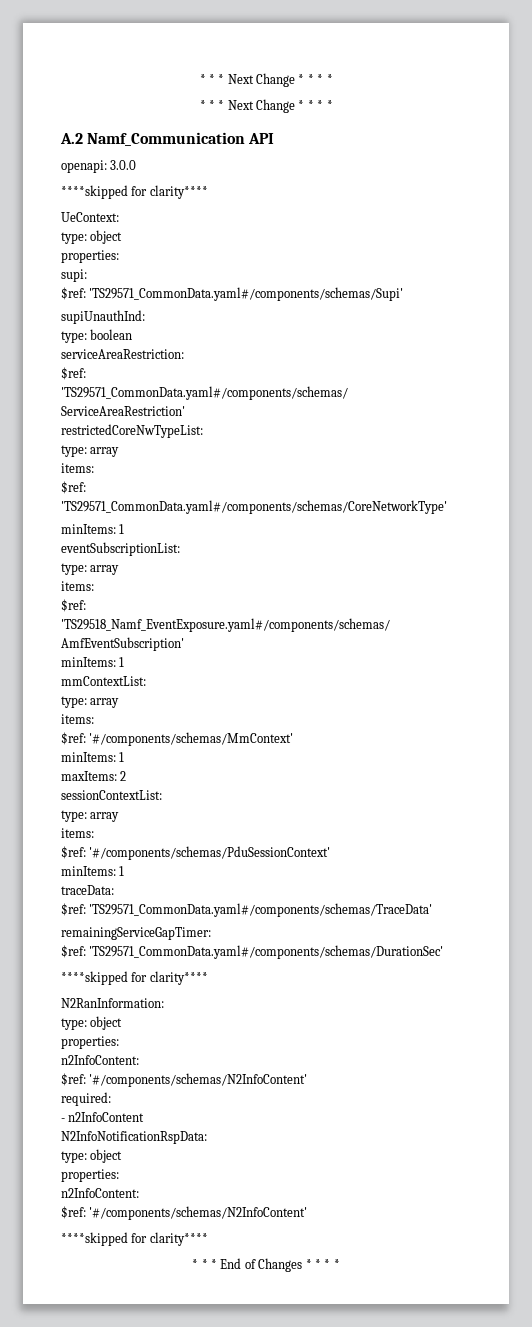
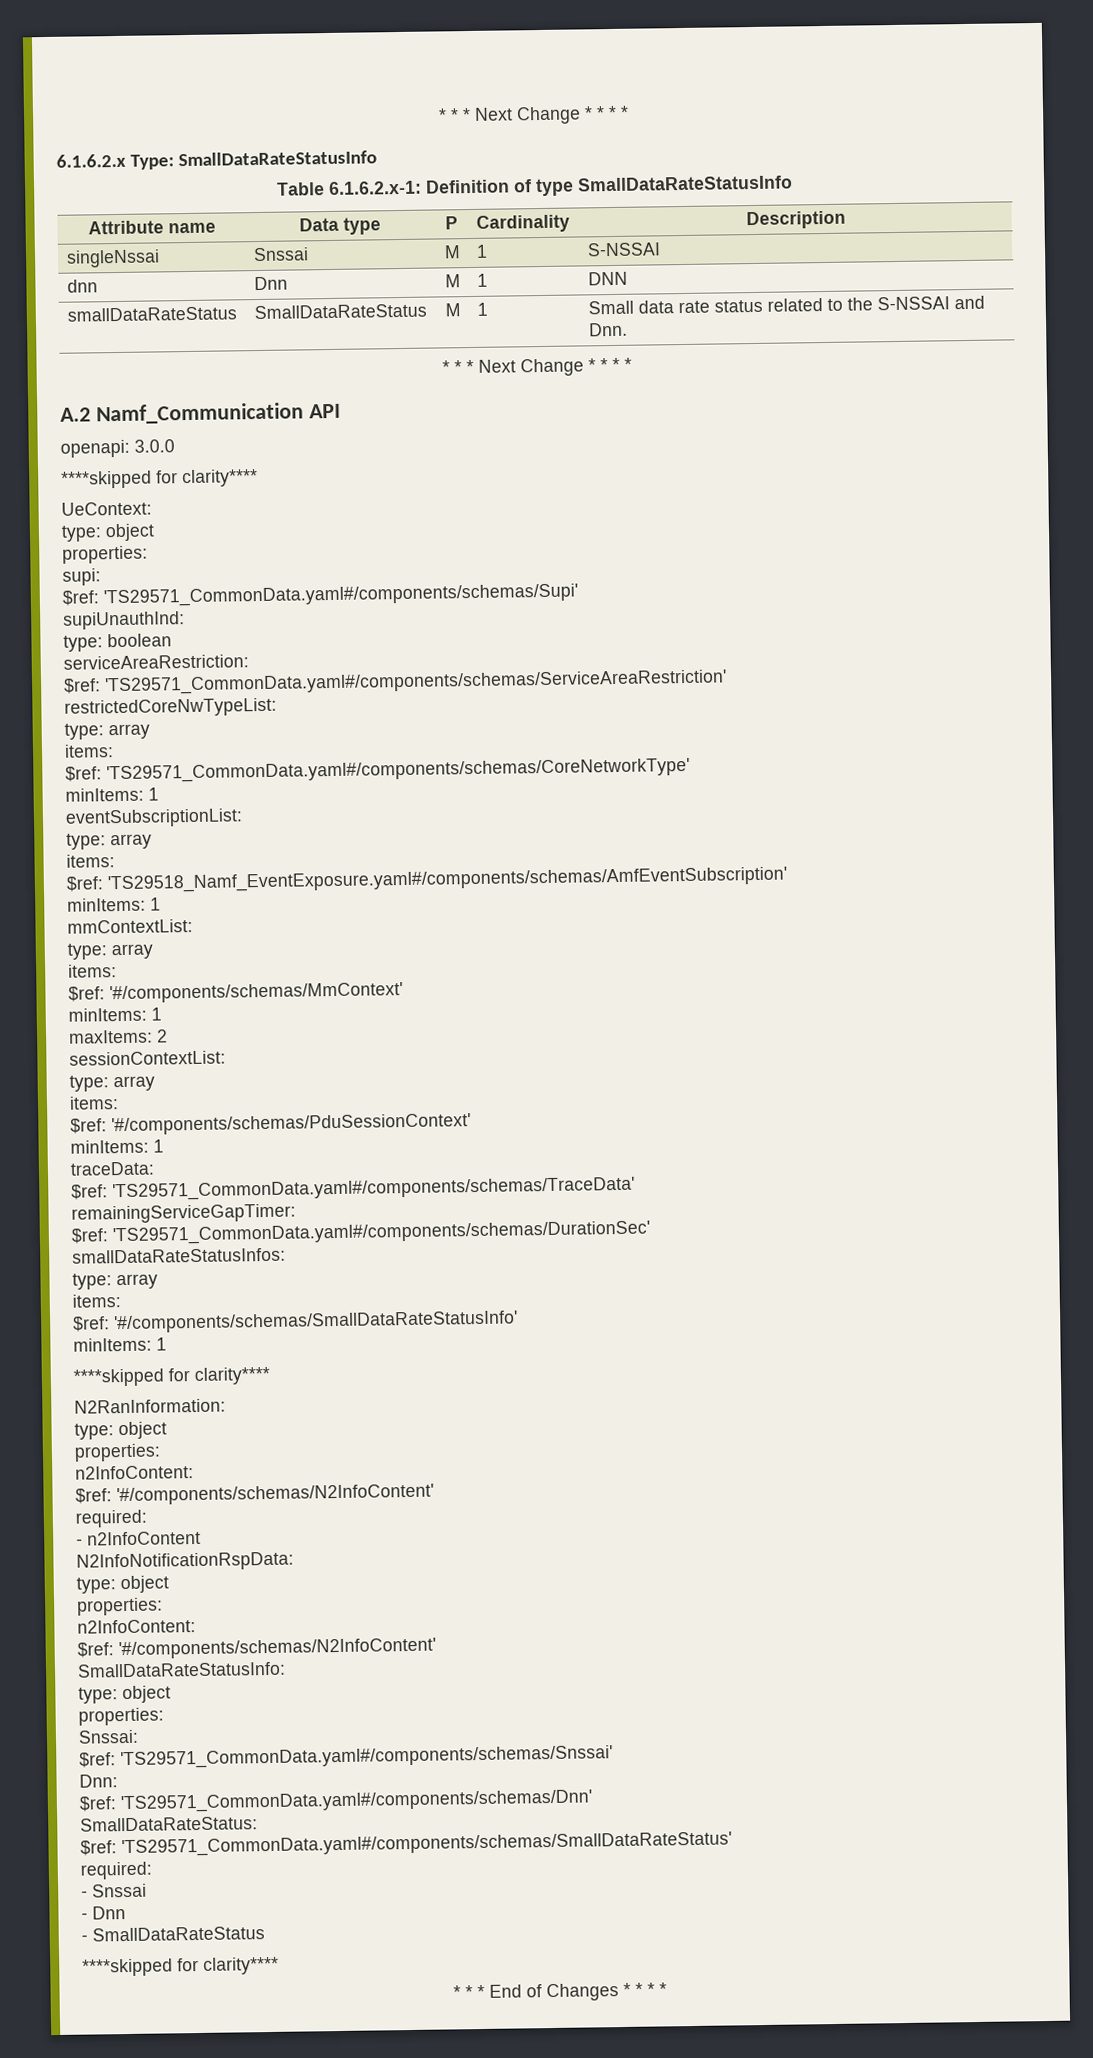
[199,73,333,87] * * * Next Change * * * * -> [438,105,629,125] [56,150,377,170] [277,175,793,197] [87,220,216,235] [299,217,381,235] [445,216,458,230] [475,214,570,233] [745,210,846,230] [65,249,160,268] [252,247,309,262] [443,245,461,259] [475,244,488,258] [586,242,661,257] [66,279,98,293] [253,276,288,291] [444,274,461,288] [476,273,488,287] [587,271,628,286] [66,306,237,322] [253,303,427,320] [444,303,461,317] [476,302,488,316] [587,295,985,315] [588,322,628,337] * * * Next Change * * * * // 6.1.6.2.x Type: SmallDataRateStatusInfo // Table 6.1.6.2.x-1: Definition of type SmallDataRateStatusInfo // Attribute name | Data type | P | Cardinality | Description // singleNssai | Snssai | M | 1 | S-NSSAI // dnn | Dnn | M | 1 | DNN // smallDataRateStatus | SmallDataRateStatus | M | 1 | Small data rate status related to the S-NSSAI and Dnn.
(444, 952) none -> [72,1247,286,1264] [72,1273,158,1290] [72,1294,121,1308] [73,1310,518,1334] [73,1337,167,1352] // smallDataRateStatusInfos: // type: array // items: // $ref: '#/components/schemas/SmallDataRateStatusInfo' // minItems: 1
(308, 1213) none -> [77,1661,286,1678] [78,1685,171,1704] [78,1707,164,1726] [78,1729,139,1744] [79,1745,613,1770] [79,1774,118,1788] [79,1789,592,1814] [80,1816,258,1832] [80,1831,732,1858] [80,1861,152,1880] [81,1883,147,1898] [81,1906,126,1920] [81,1926,265,1942] // SmallDataRateStatusInfo: // type: object // properties: // Snssai: // $ref: 'TS29571_CommonData.yaml#/components/schemas/Snssai' // Dnn: // $ref: 'TS29571_CommonData.yaml#/components/schemas/Dnn' // SmallDataRateStatus: // $ref: 'TS29571_CommonData.yaml#/components/schemas/SmallDataRateStatus' // required: // - Snssai // - Dnn // - SmallDataRateStatus

